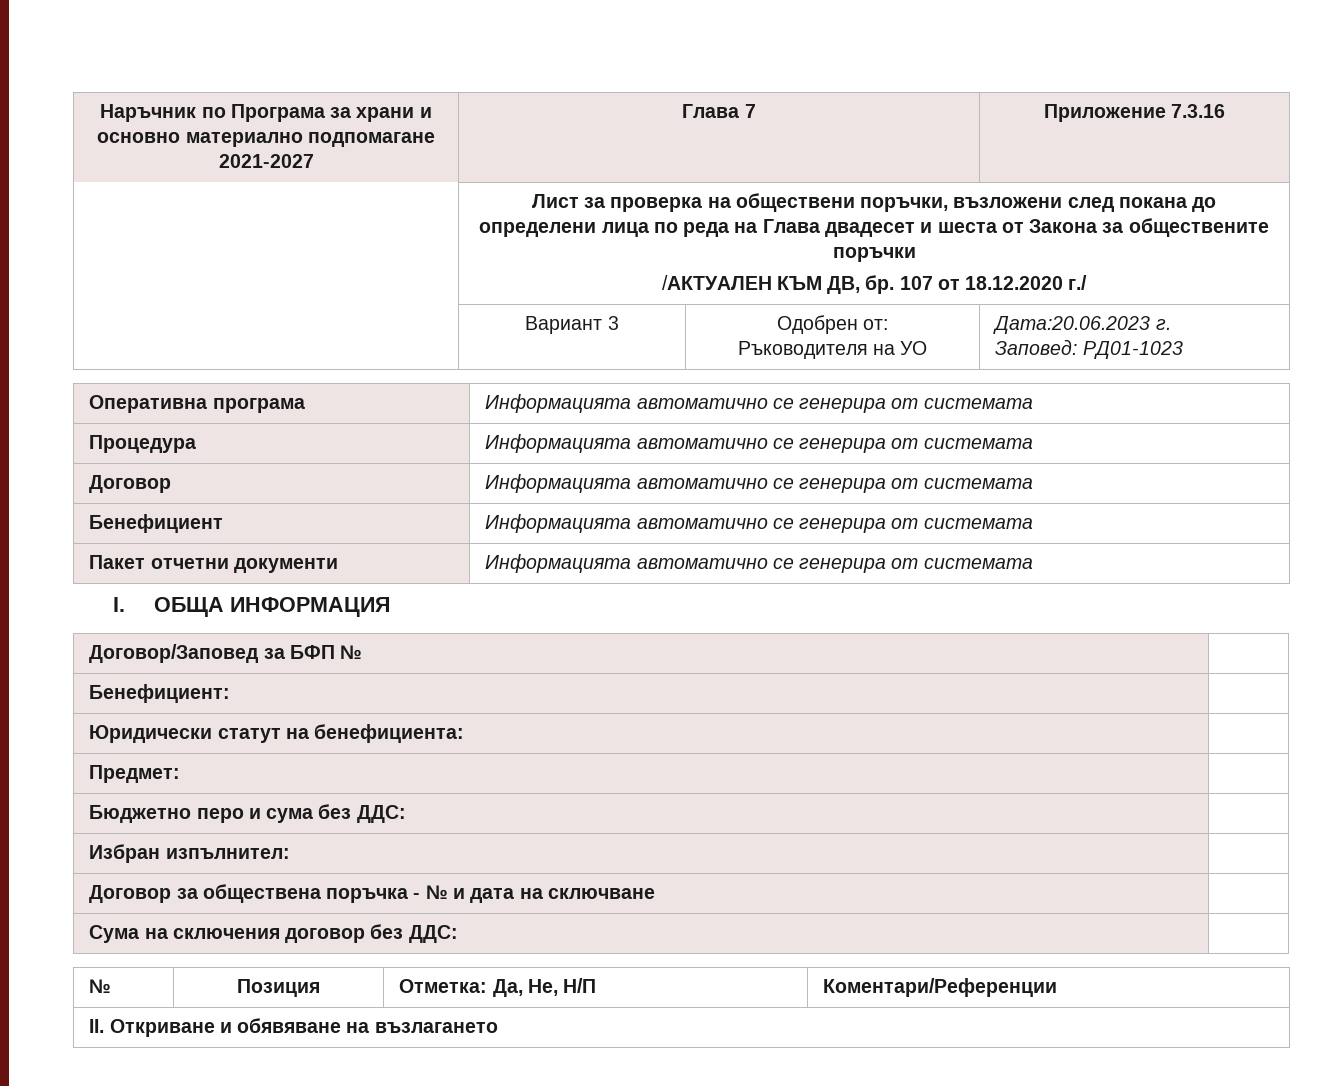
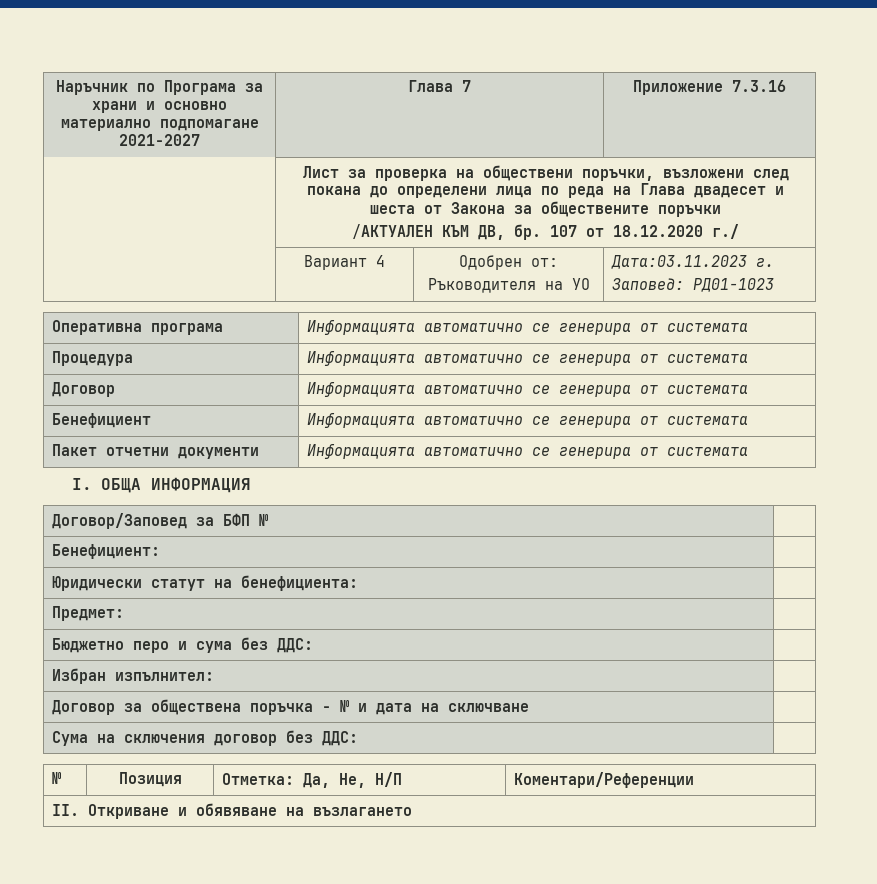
[607,316,619,330] 3 -> [376,255,386,267] 4
[993,316,1151,334] Дата:20.06.2023 -> [610,255,747,269] Дата:03.11.2023

